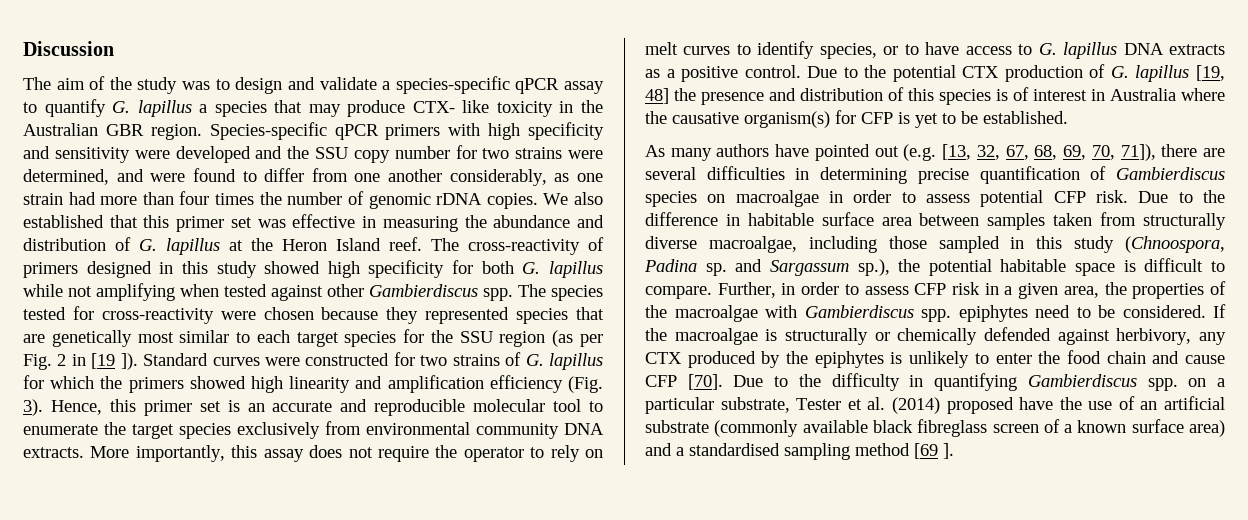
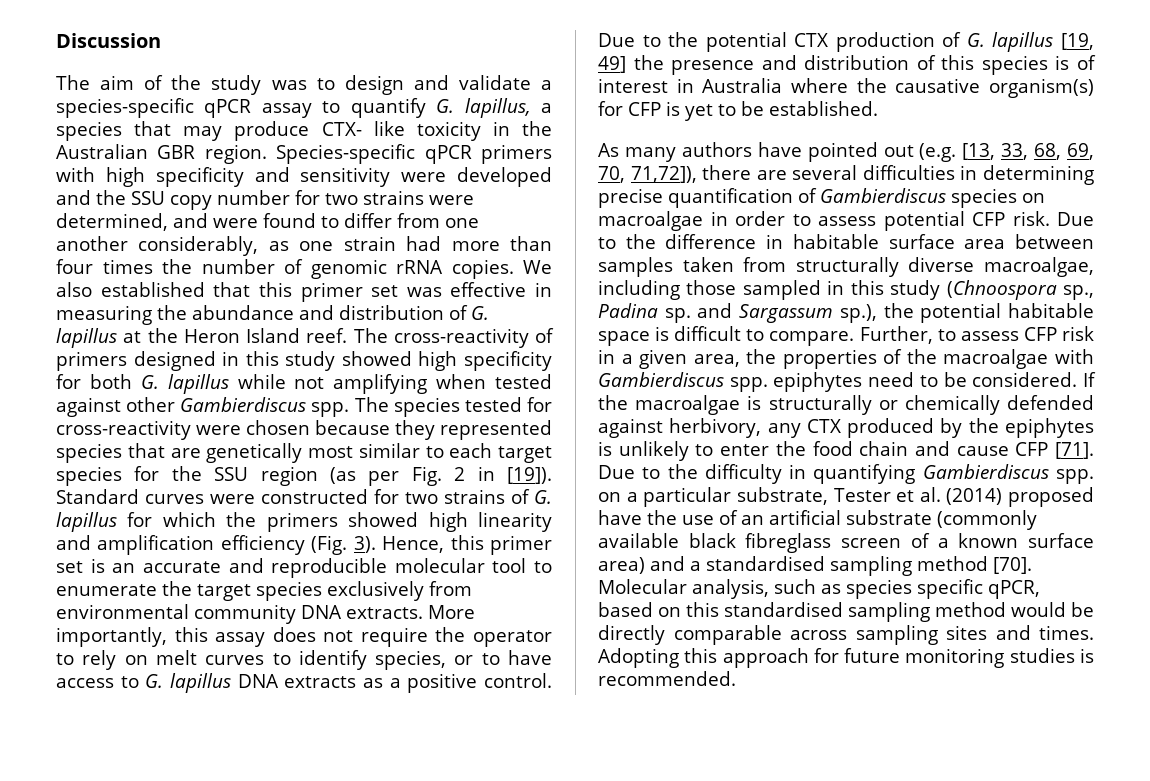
[137,100,192,117] lapillus -> [464,98,531,118] lapillus,
[436,193,483,205] rDNA -> [396,260,443,274] rRNA
[91,353,138,370] [19 ]). -> [506,467,552,484] [19]).
[645,88,669,104] 48] -> [598,56,626,73] 49]
[976,145,1029,160] 32, 67, -> [1001,143,1029,160] 33,
[1120,144,1156,161] 71]), -> [630,166,697,183] 71,72]),
[1125,236,1225,253] (Chnoospora, -> [946,280,1094,300] (Chnoospora sp.,
[781,282,840,295] in order -> (933, 335) none
[687,374,723,390] [70]. -> [1055,442,1094,459] [71].
[914,443,954,459] [69 ]. -> [993,557,1032,574] [598,579,1040,599] [598,602,1094,622] [598,625,1094,645] [598,648,1094,668] [598,671,736,686] [70]. Molecular analysis, such as species specific qPCR, based on this standardised sampling method would be directly comparable across sampling sites and times. Adopting this approach for future monitoring studies is recommended.

